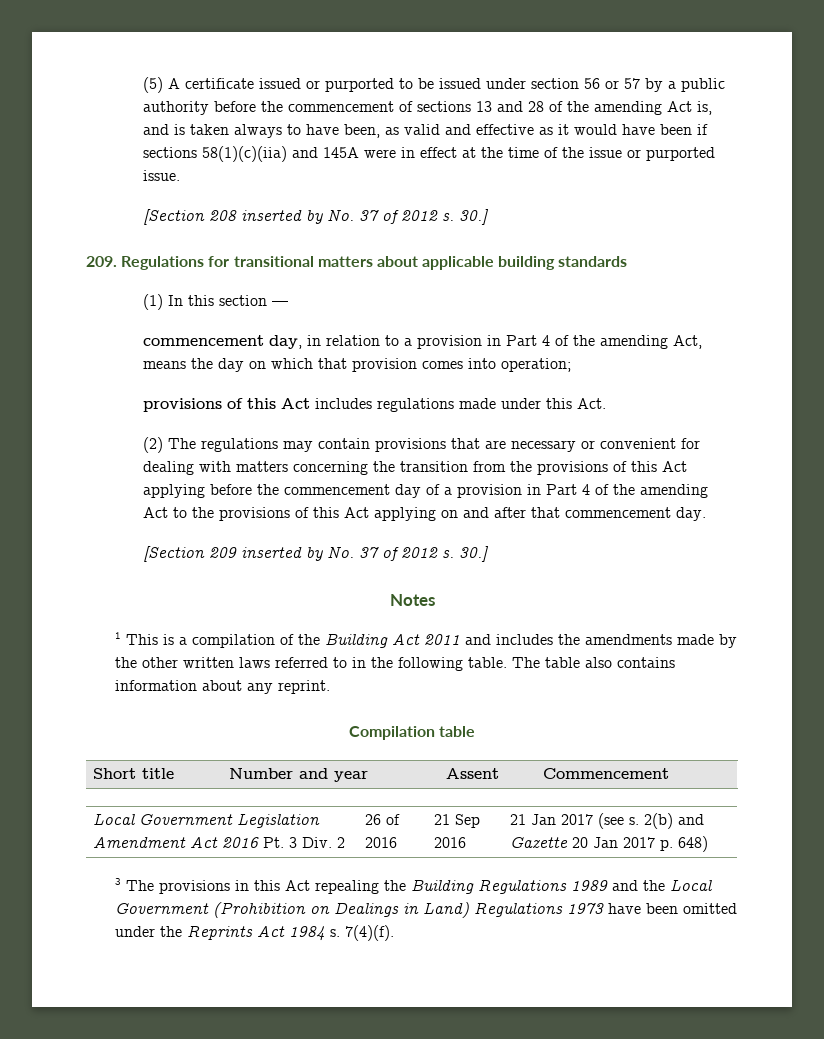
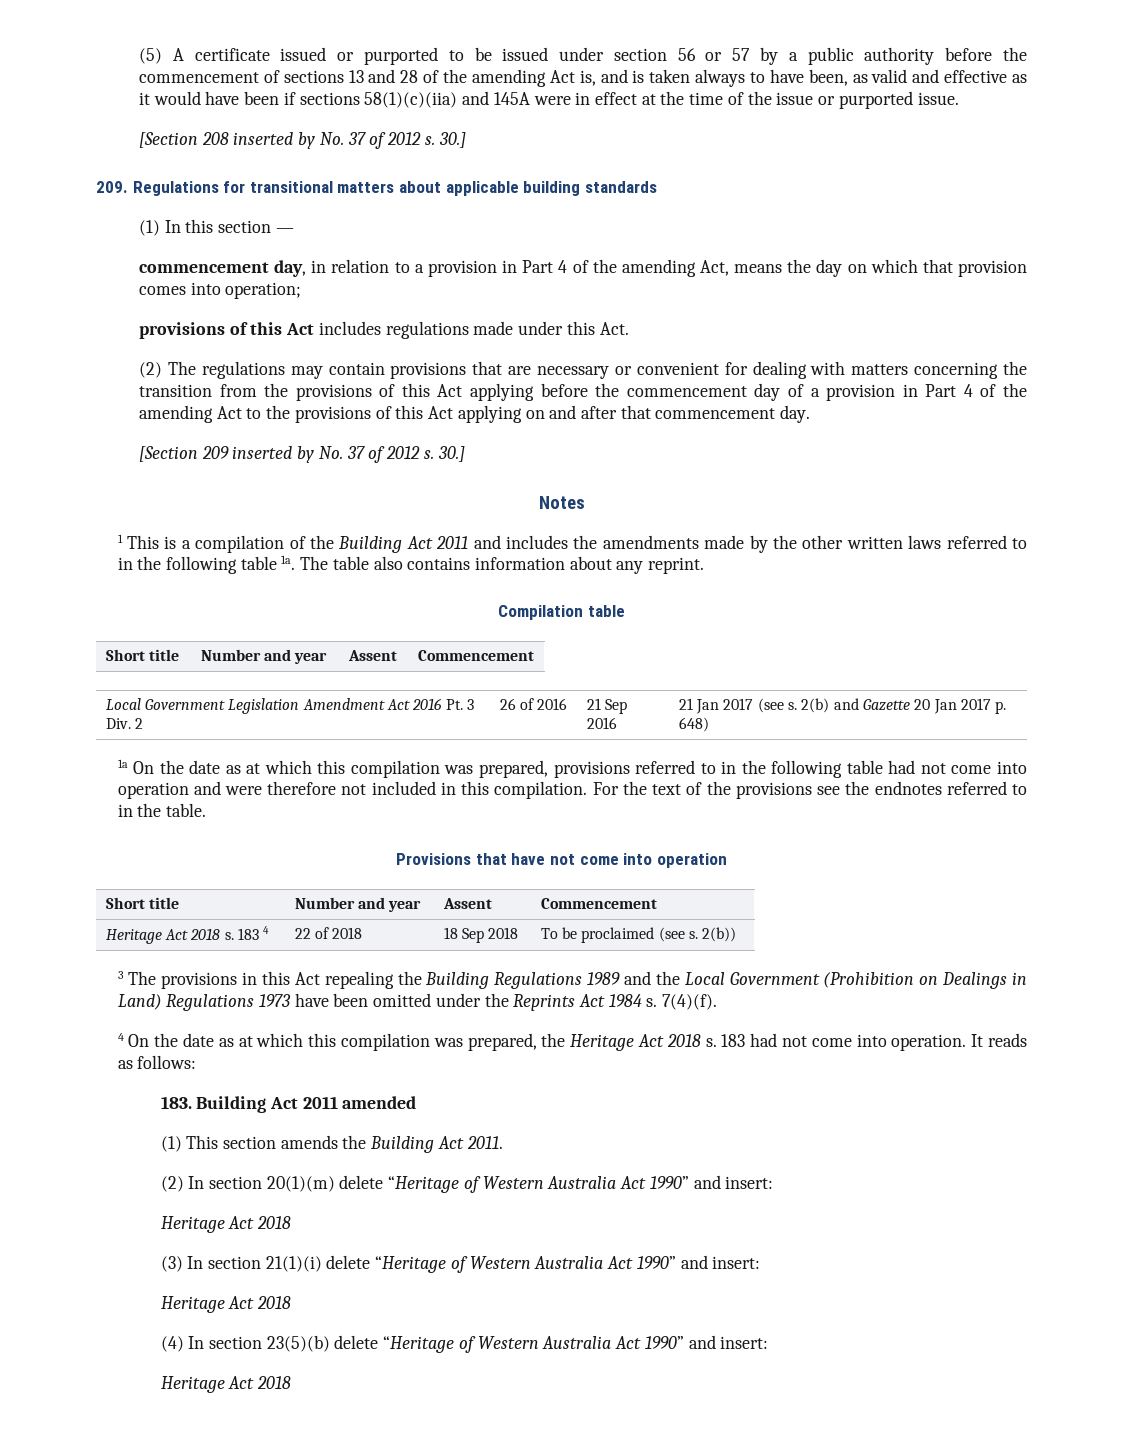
[467,657,507,668] table. -> [240,555,296,570] table 1a.
(709, 844) none -> [117,759,1027,778] [117,781,1027,799] [117,803,206,817] [396,853,727,868] [105,897,180,909] [294,897,422,912] [442,898,492,909] [540,898,657,909] [105,926,270,944] [294,927,363,939] [443,927,519,943] [540,927,737,943] // 1a On the date as at which this compilation was prepared, provisions referred to in the following table had not come into operation and were therefore not included in this compilation. For the text of the provisions see the endnotes referred to in the table. // Provisions that have not come into operation // Short title | Number and year | Assent | Commencement // Heritage Act 2018 s. 183 4 | 22 of 2018 | 18 Sep 2018 | To be proclaimed (see s. 2(b))
(394, 933) none -> [117,1033,1028,1051] [117,1055,197,1069] [160,1096,417,1113] [160,1135,503,1153] [160,1175,774,1193] [160,1216,291,1233] [160,1255,761,1273] [160,1296,291,1313] [160,1335,769,1353] [160,1376,291,1393] // 4 On the date as at which this compilation was prepared, the Heritage Act 2018 s. 183 had not come into operation. It reads as follows: // 183. Building Act 2011 amended // (1) This section amends the Building Act 2011. // (2) In section 20(1)(m) delete “Heritage of Western Australia Act 1990” and insert: // Heritage Act 2018 // (3) In section 21(1)(i) delete “Heritage of Western Australia Act 1990” and insert: // Heritage Act 2018 // (4) In section 23(5)(b) delete “Heritage of Western Australia Act 1990” and insert: // Heritage Act 2018

